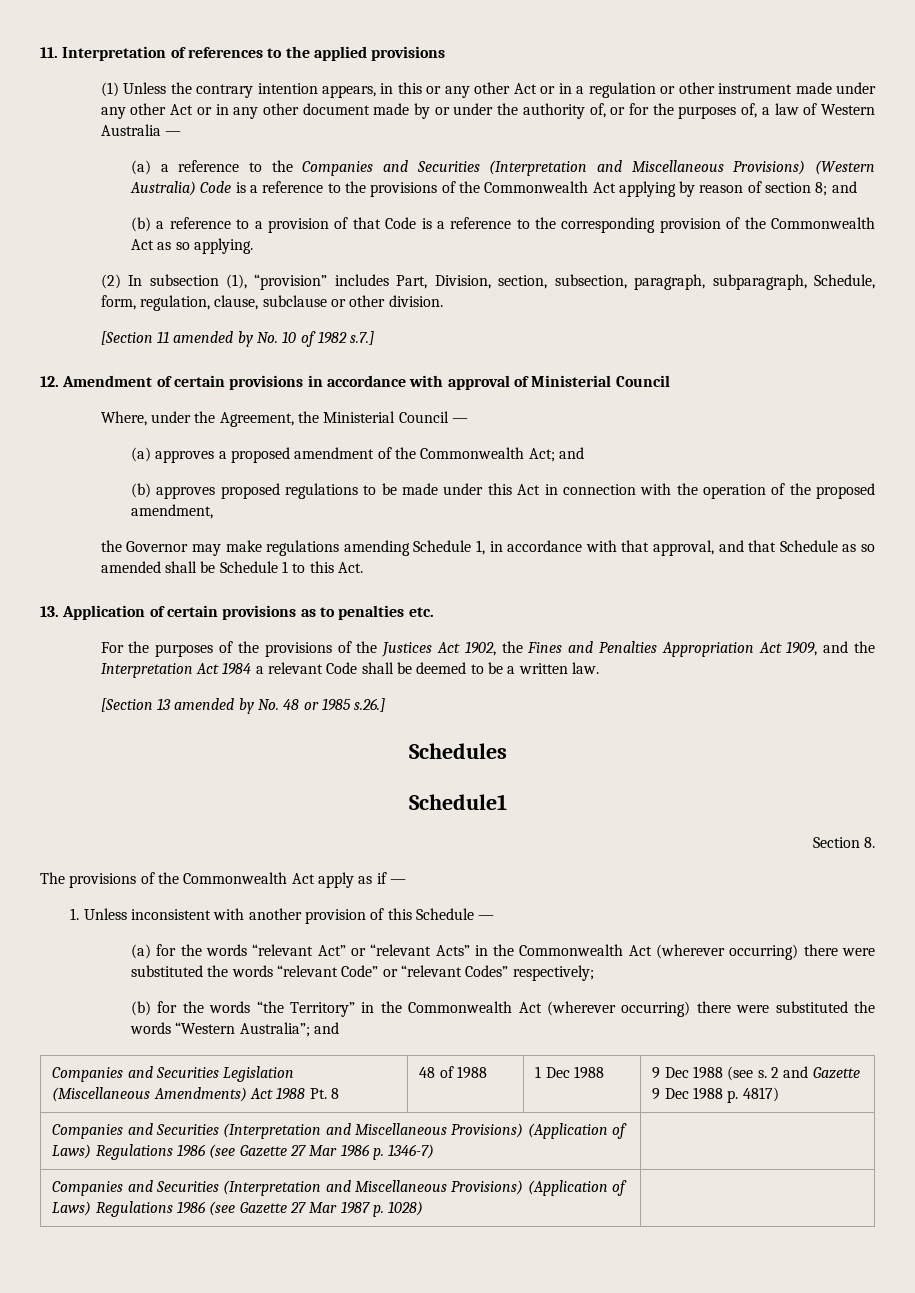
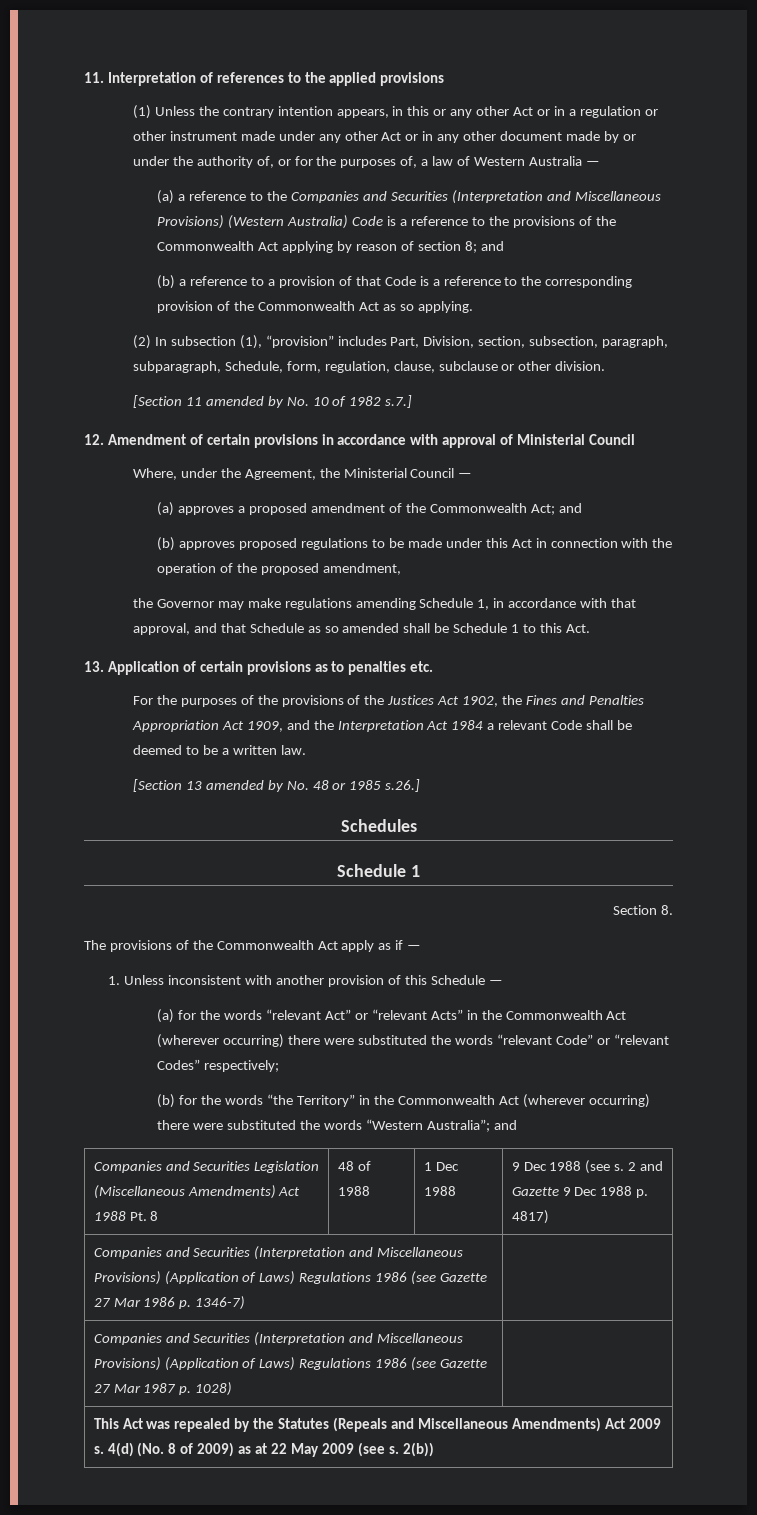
[408,794,507,810] Schedule1 -> [337,864,420,877] Schedule 1
(424, 1208) none -> [93,1417,661,1432] [93,1442,434,1457] // This Act was repealed by the Statutes (Repeals and Miscellaneous Amendments) Act 2009 s. 4(d) (No. 8 of 2009) as at 22 May 2009 (see s. 2(b))

